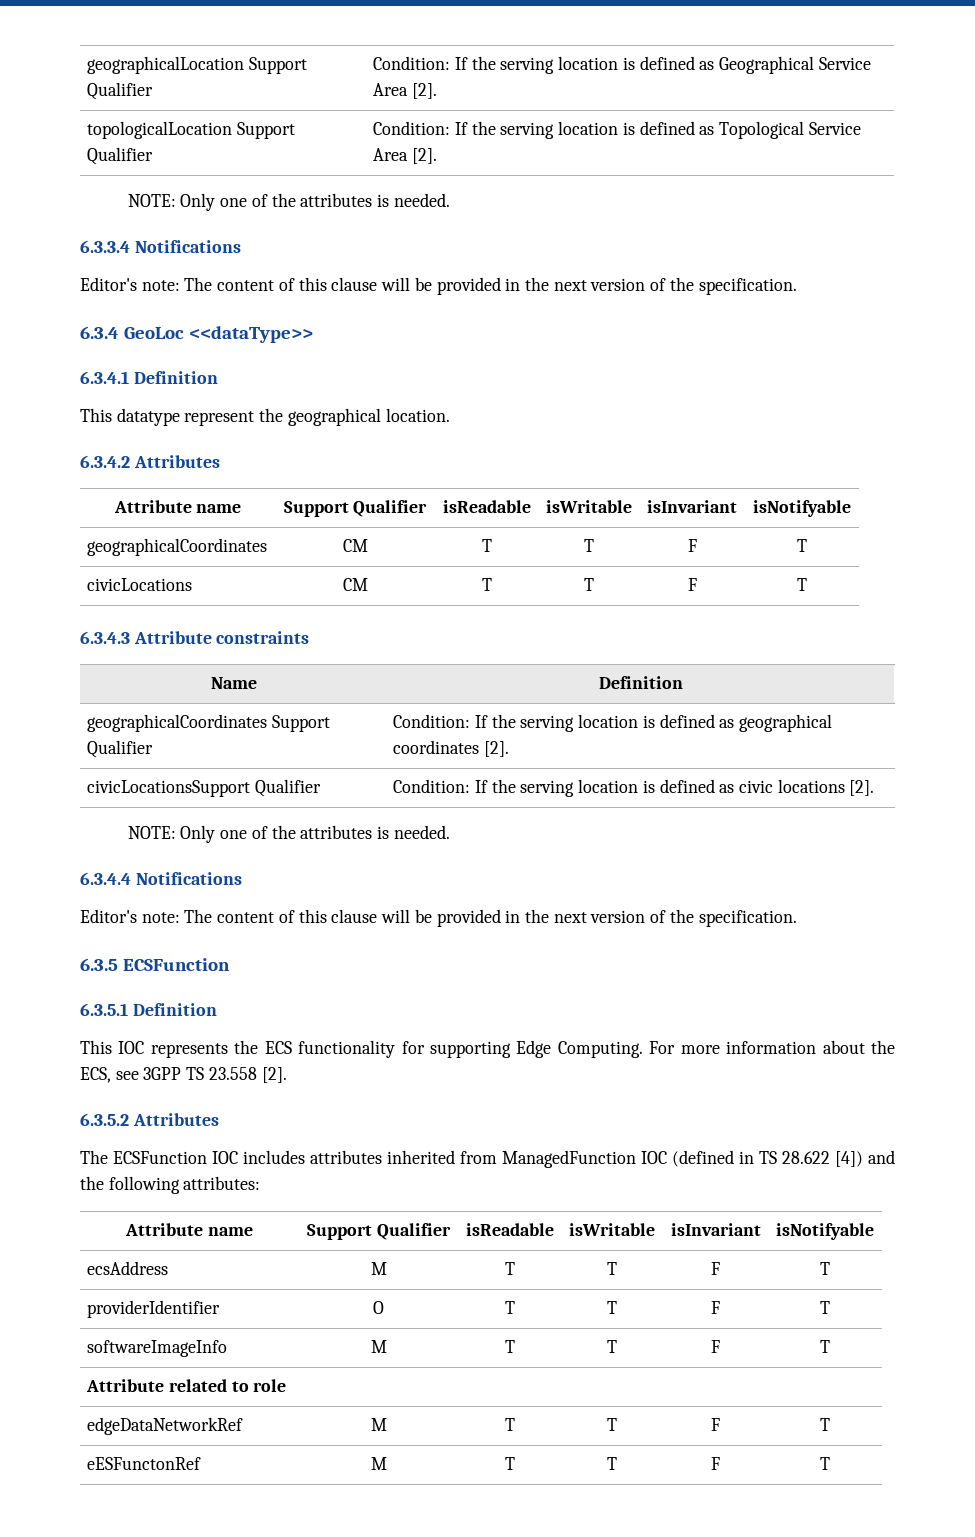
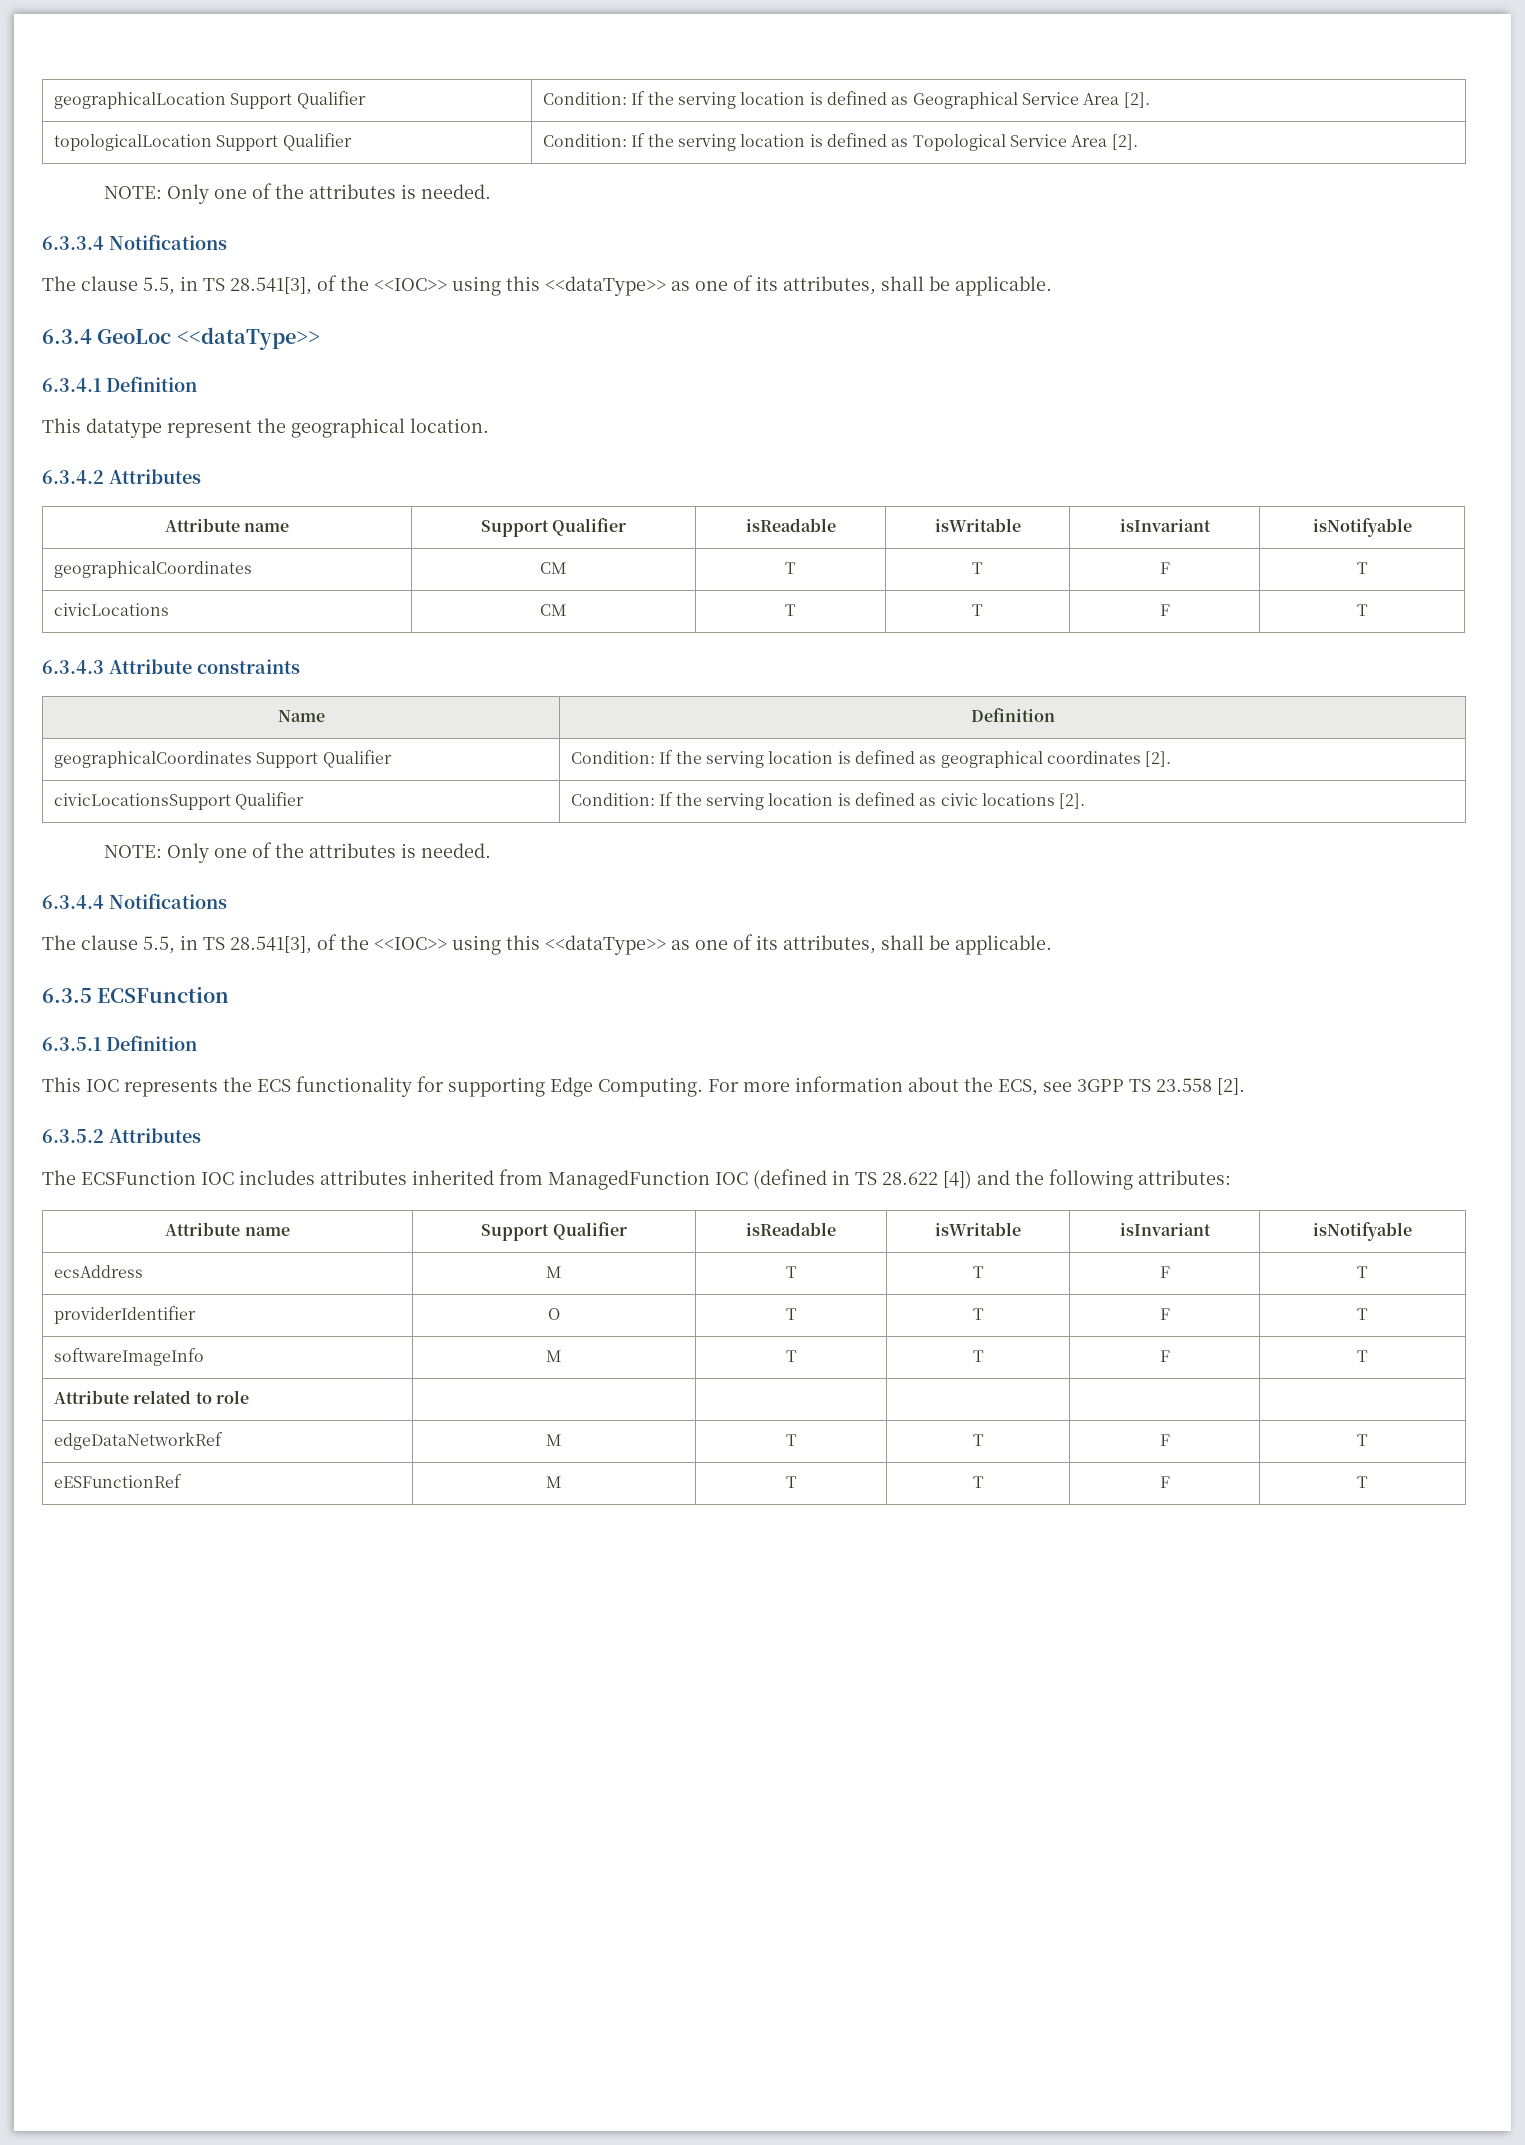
[80,277,797,295] Editor's note: The content of this clause will be provided in the next version of the specification. -> [42,275,1052,296] The clause 5.5, in TS 28.541[3], of the <<IOC>> using this <<dataType>> as one of its attributes, shall be applicable.
[80,909,797,927] Editor's note: The content of this clause will be provided in the next version of the specification. -> [42,934,1052,955] The clause 5.5, in TS 28.541[3], of the <<IOC>> using this <<dataType>> as one of its attributes, shall be applicable.
[87,1457,202,1470] eESFunctonRef -> [54,1474,183,1488] eESFunctionRef

